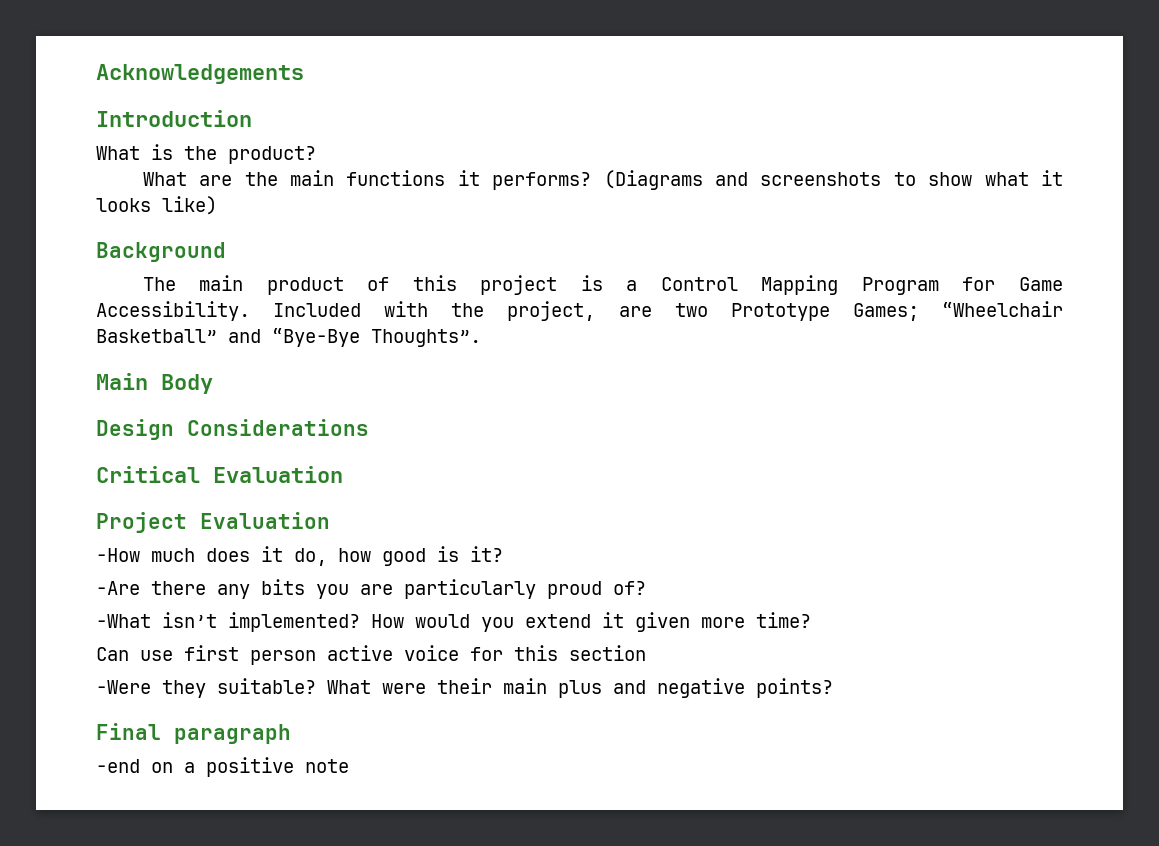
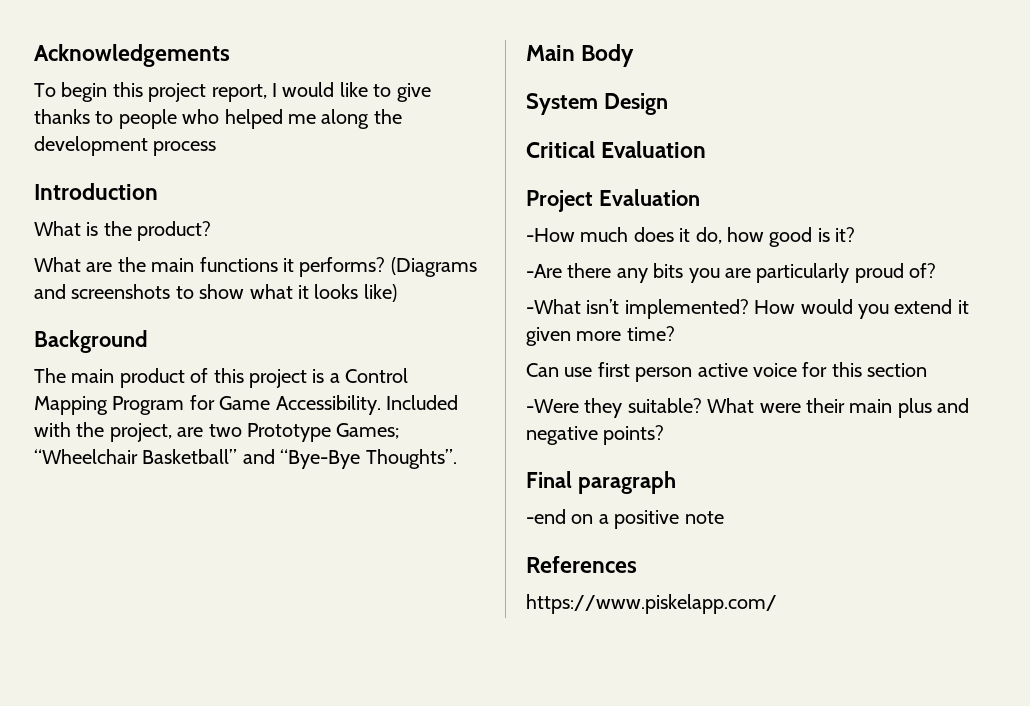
(304, 74) none -> [34,82,431,102] [34,109,402,129] [34,136,217,156] // To begin this project report, I would like to give thanks to people who helped me along the development process
(213, 384) none -> [526,93,598,115] System
[187,419,369,436] Considerations -> (668, 104) none
(349, 766) none -> [526,556,637,573] [526,594,777,614] // References // https://www.piskelapp.com/

